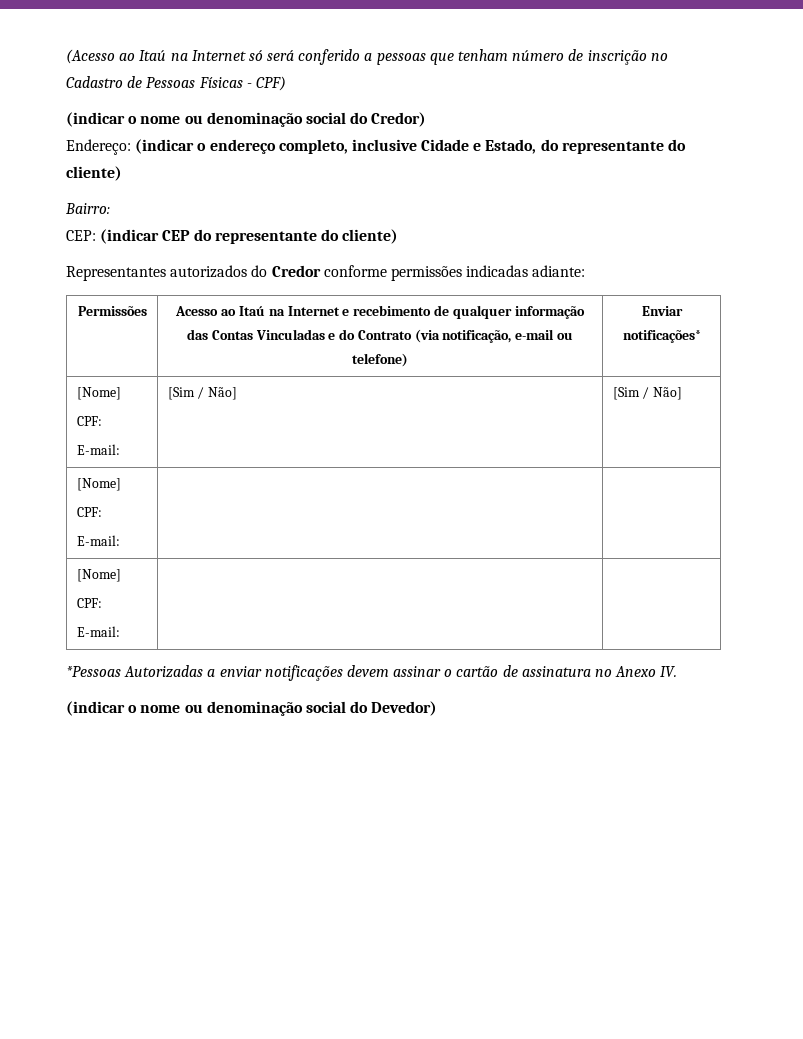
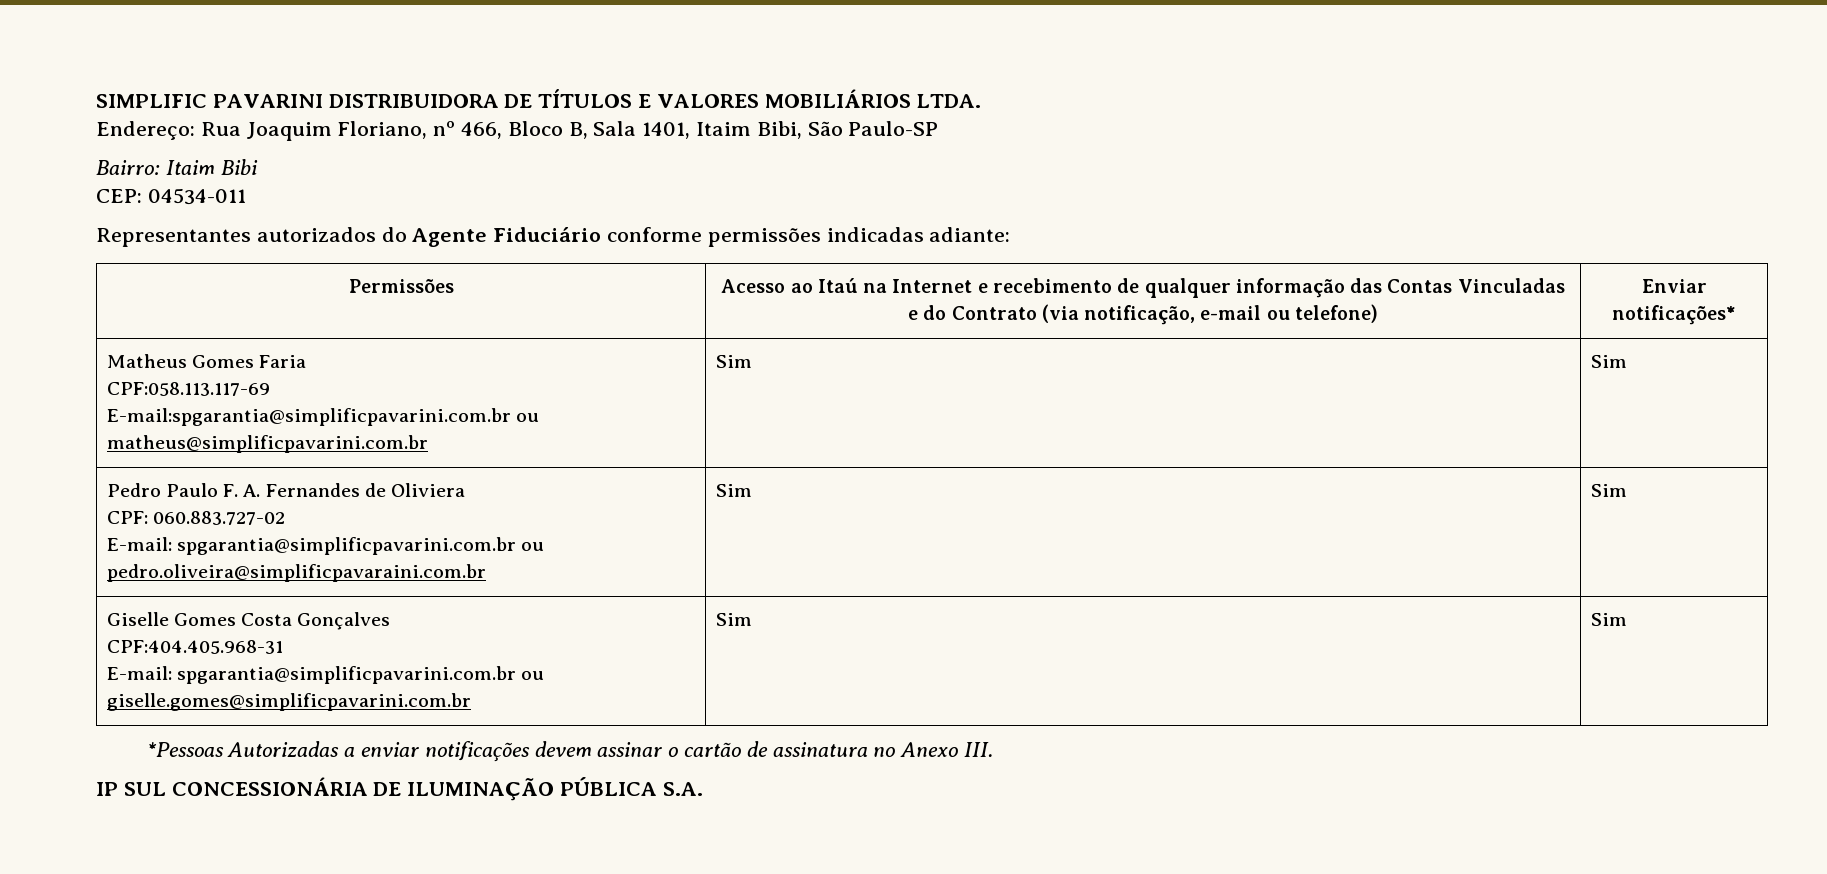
[66,49,668,65] [66,76,286,91] [66,112,427,127] [66,139,687,155] [66,166,122,181] (Acesso ao Itaú na Internet só será conferido a pessoas que tenham número de inscrição no Cadastro de Pessoas Físicas - CPF) // (indicar o nome ou denominação social do Credor) // Endereço: (indicar o endereço completo, inclusive Cidade e Estado, do representante do cliente) -> [96,89,982,108] [96,121,939,141] SIMPLIFIC PAVARINI DISTRIBUIDORA DE TÍTULOS E VALORES MOBILIÁRIOS LTDA. // Endereço: Rua Joaquim Floriano, nº 466, Bloco B, Sala 1401, Itaim Bibi, São Paulo-SP
(110, 208) none -> [165,159,258,175] Itaim Bibi
[100,229,399,244] (indicar CEP do representante do cliente) -> [147,188,246,205] 04534-011
[271,265,321,277] Credor -> [412,227,602,247] Agente Fiduciário
[76,387,121,400] [76,416,102,426] [76,444,120,455] [167,387,238,400] [612,387,683,400] [76,478,121,491] [76,507,102,517] [76,535,120,546] [76,569,121,582] [76,598,102,608] [76,626,120,637] [Nome] // CPF: // E-mail: | [Sim / Não] | [Sim / Não] // [Nome] // CPF: // E-mail: | | // [Nome] // CPF: // E-mail: | | -> [106,354,307,368] [106,382,270,396] [106,408,539,426] [106,435,428,453] [715,355,752,368] [1590,355,1627,368] [106,483,466,497] [106,511,285,525] [106,537,545,555] [106,564,486,582] [715,484,752,497] [1590,484,1627,497] [106,612,391,630] [106,640,283,654] [106,666,545,684] [106,693,471,711] [715,613,752,626] [1590,613,1627,626] Matheus Gomes Faria // CPF:058.113.117-69 // E-mail:spgarantia@simplificpavarini.com.br ou matheus@simplificpavarini.com.br | Sim | Sim // Pedro Paulo F. A. Fernandes de Oliviera // CPF: 060.883.727-02 // E-mail: spgarantia@simplificpavarini.com.br ou pedro.oliveira@simplificpavaraini.com.br | Sim | Sim // Giselle Gomes Costa Gonçalves // CPF:404.405.968-31 // E-mail: spgarantia@simplificpavarini.com.br ou giselle.gomes@simplificpavarini.com.br | Sim | Sim
[660,666,678,677] [66,701,438,716] IV. // (indicar o nome ou denominação social do Devedor) -> [964,742,994,757] [96,777,703,801] III. // IP SUL CONCESSIONÁRIA DE ILUMINAÇÃO PÚBLICA S.A.

